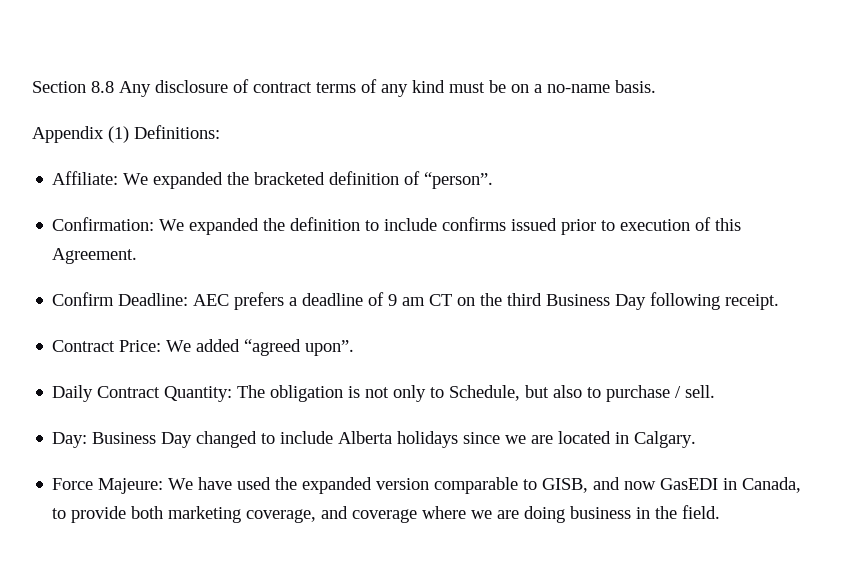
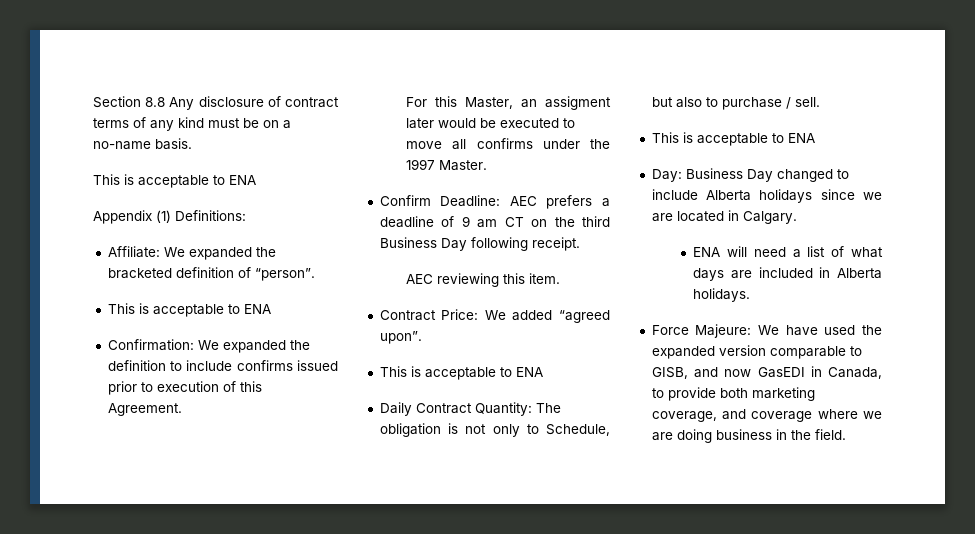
(656, 86) none -> [93,174,256,188] // This is acceptable to ENA
(494, 180) none -> [107,303,271,317] // This is acceptable to ENA
(138, 256) none -> [406,96,611,110] [406,118,576,129] [406,138,610,150] [406,159,488,171] // For this Master, an assigment later would be executed to move all confirms under the 1997 Master.
(780, 302) none -> [406,273,561,287] // AEC reviewing this item.
(355, 348) none -> [379,366,543,380] // This is acceptable to ENA
(716, 391) none -> [651,132,815,146] // This is acceptable to ENA
(697, 439) none -> [693,246,883,258] [693,267,882,281] [693,288,751,302] // ENA will need a list of what days are included in Alberta holidays.

